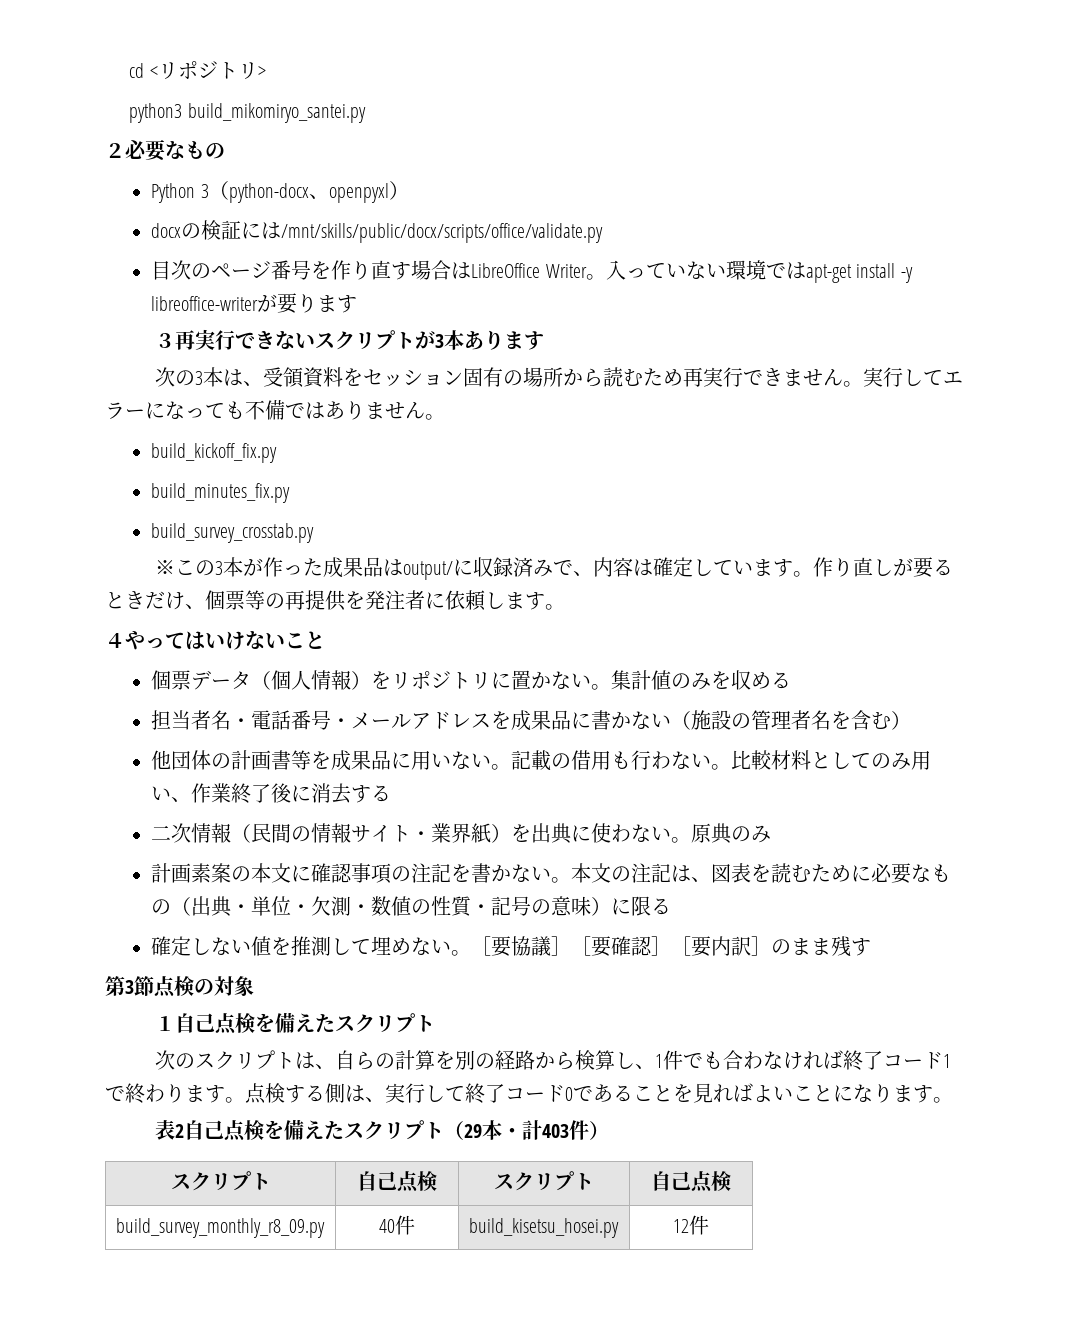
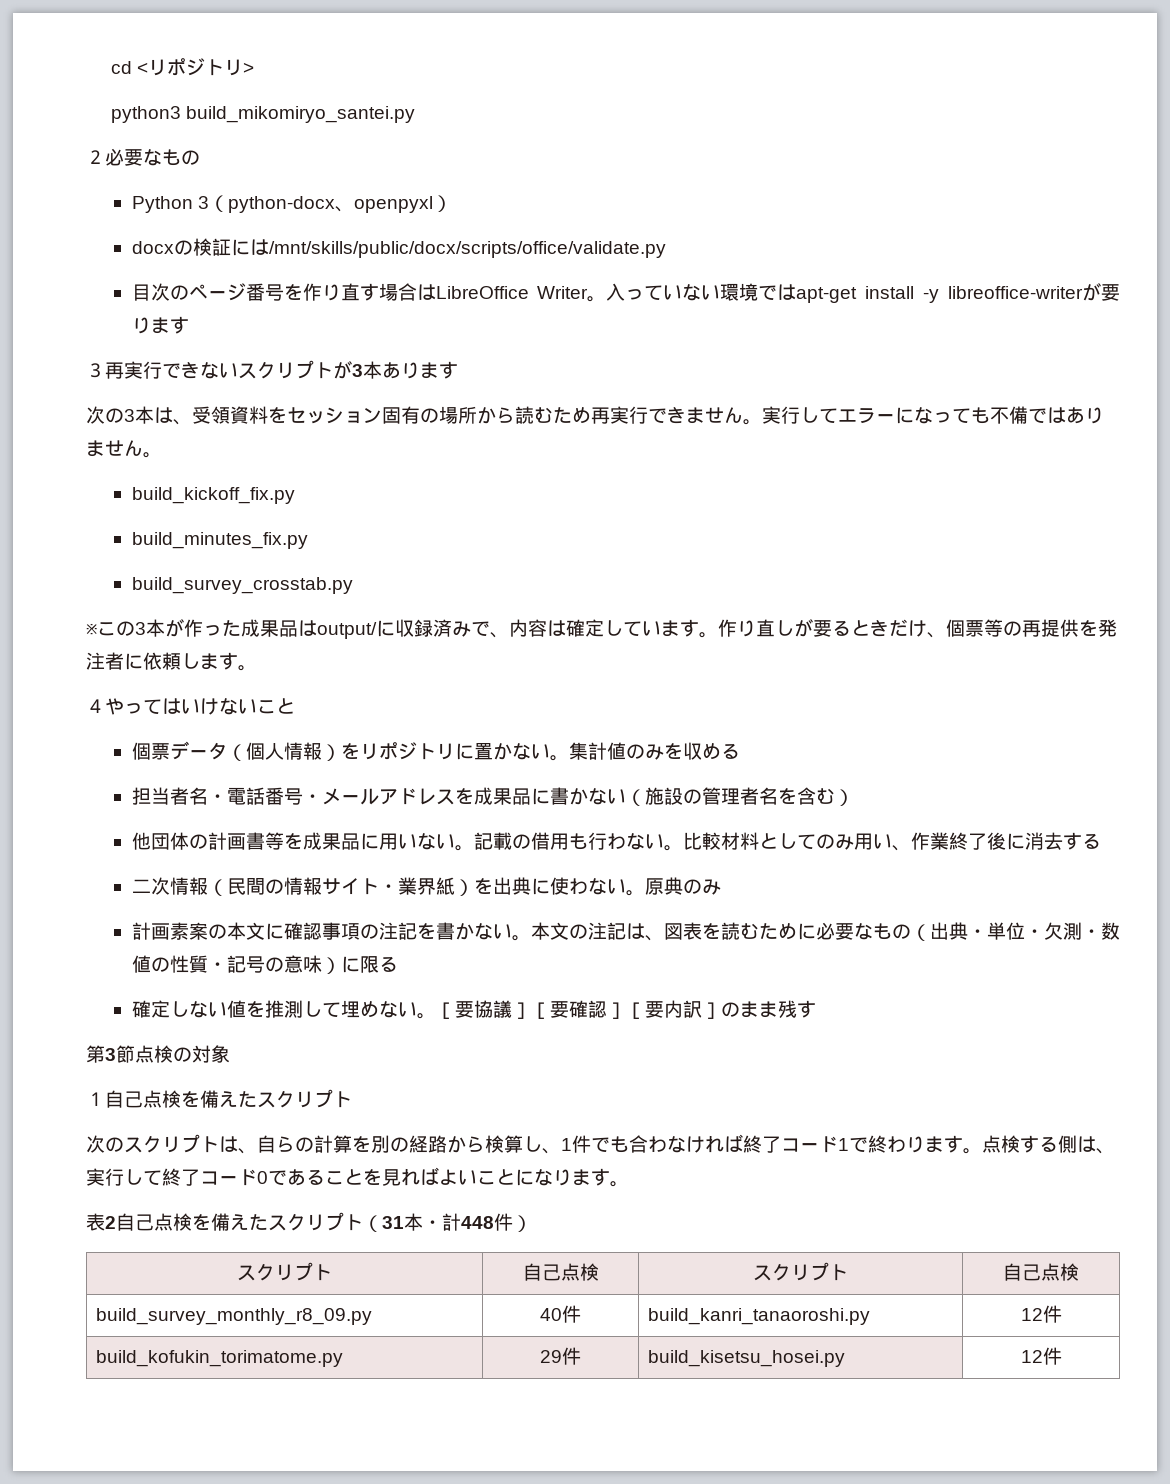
[463,1120,569,1140] 29本・計403 -> [382,1213,494,1231] 31本・計448
(416, 1225) none -> [647,1308,870,1325] [1020,1305,1062,1323] [95,1350,343,1367] [540,1347,581,1365] | build_kanri_tanaoroshi.py | 12件 // build_kofukin_torimatome.py | 29件

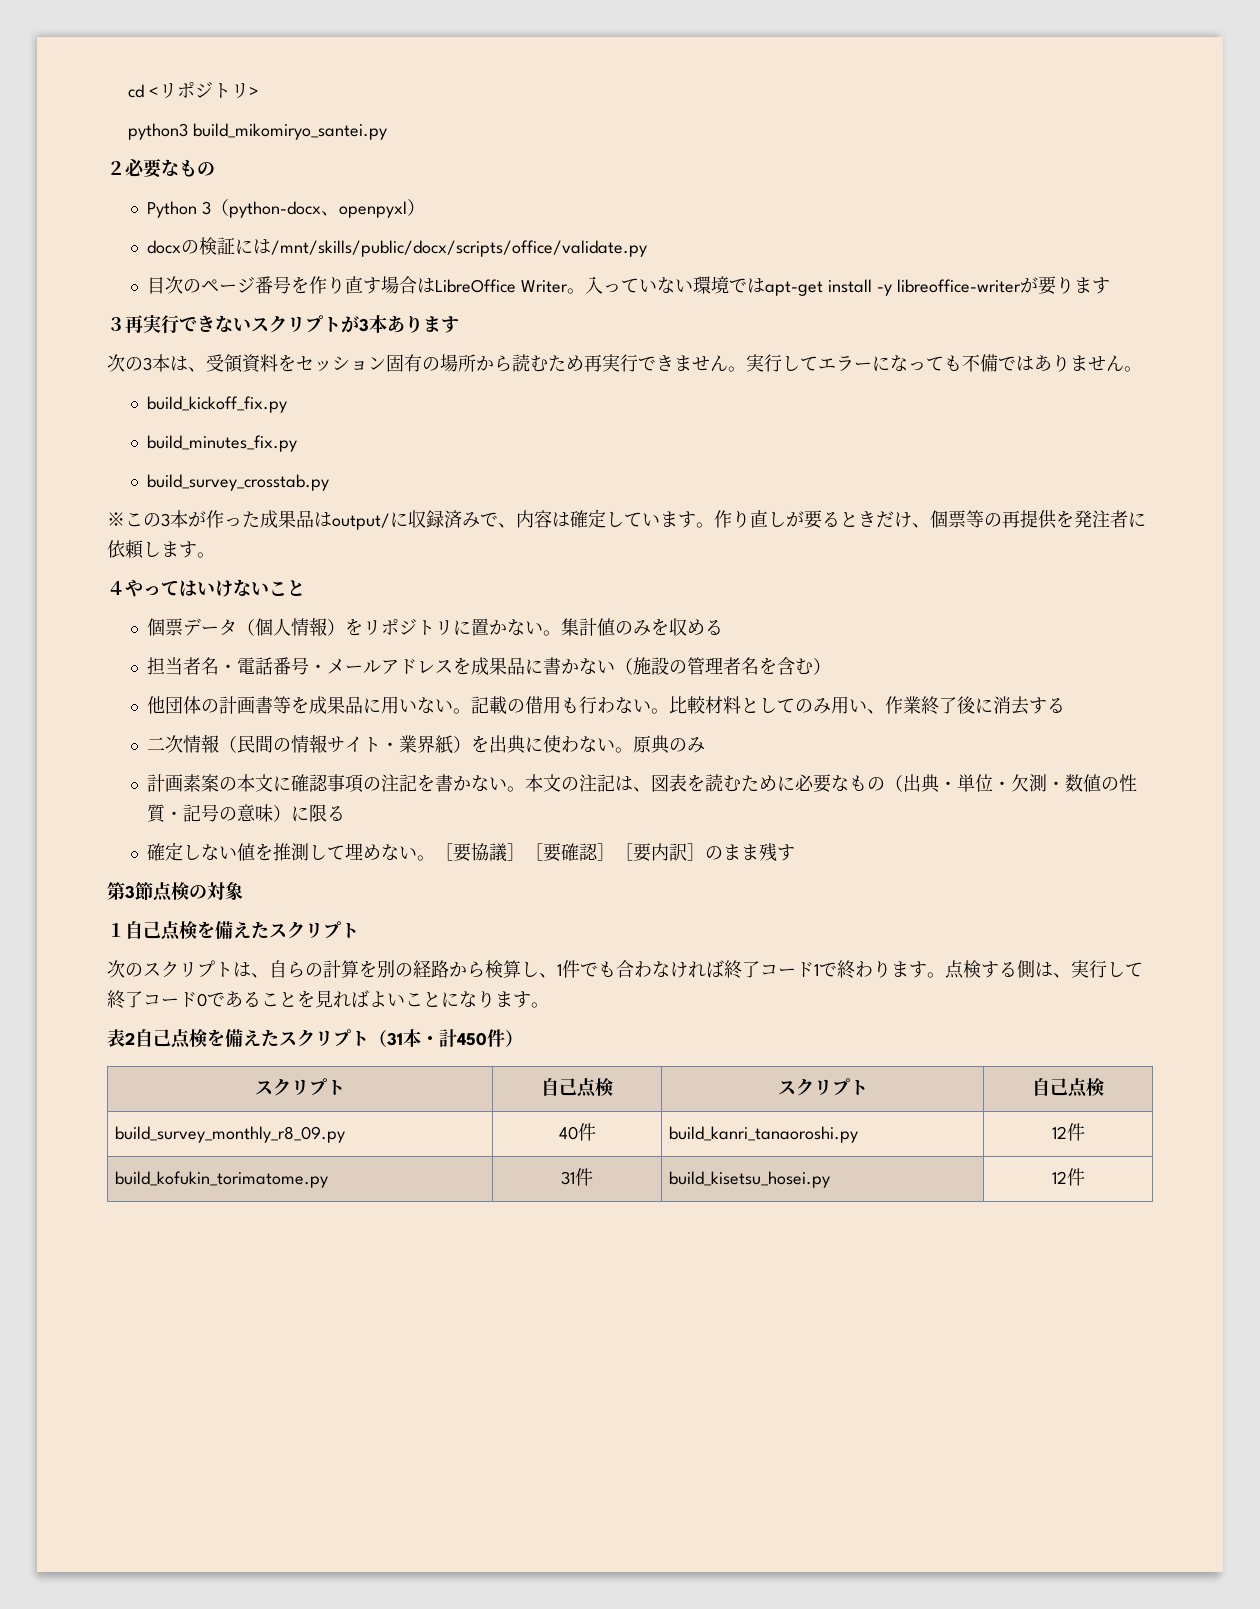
[461,1216,494,1229] 448 -> [457,1032,487,1046] 450
[540,1350,562,1363] 29 -> [561,1171,575,1185] 31

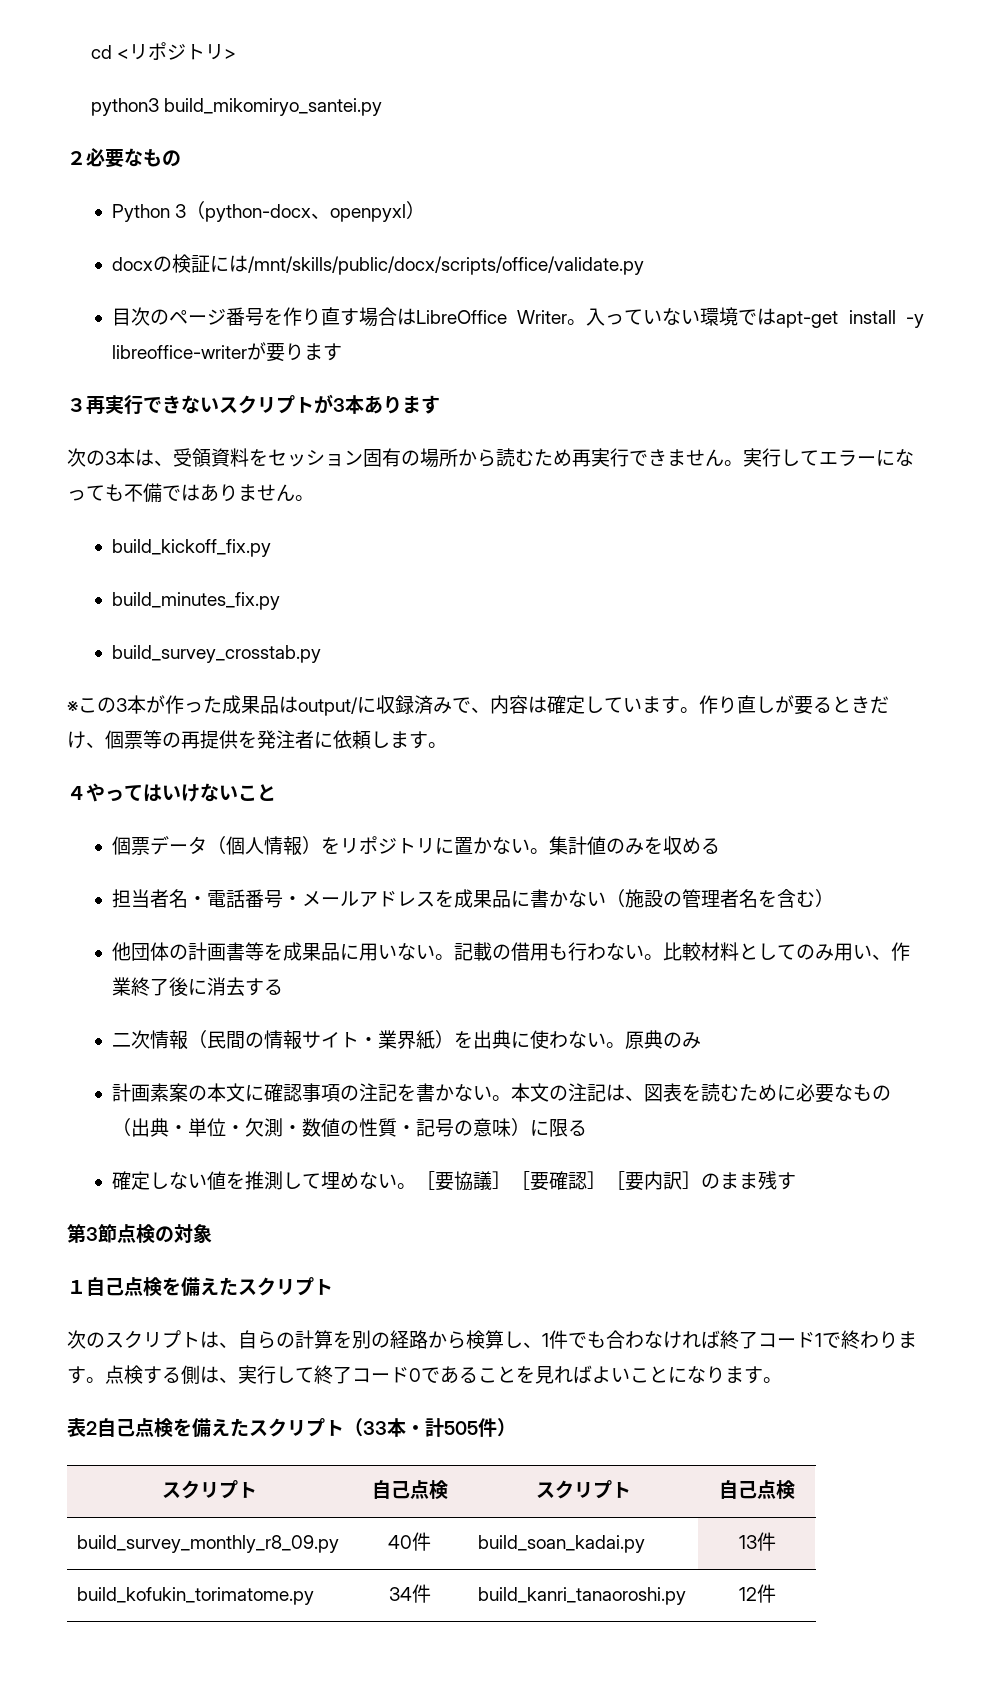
[387,1029,487,1047] 31本・計450 -> [363,1417,478,1437] 33本・計505
[669,1126,859,1143] [1051,1123,1085,1141] [115,1171,329,1188] [561,1168,593,1186] [669,1171,831,1188] build_kanri_tanaoroshi.py | 12件 // build_kofukin_torimatome.py | 31件 | build_kisetsu_hosei.py -> [478,1535,646,1553] [738,1532,776,1551] [77,1587,315,1605] [388,1584,431,1603] [478,1587,687,1605] build_soan_kadai.py | 13件 // build_kofukin_torimatome.py | 34件 | build_kanri_tanaoroshi.py

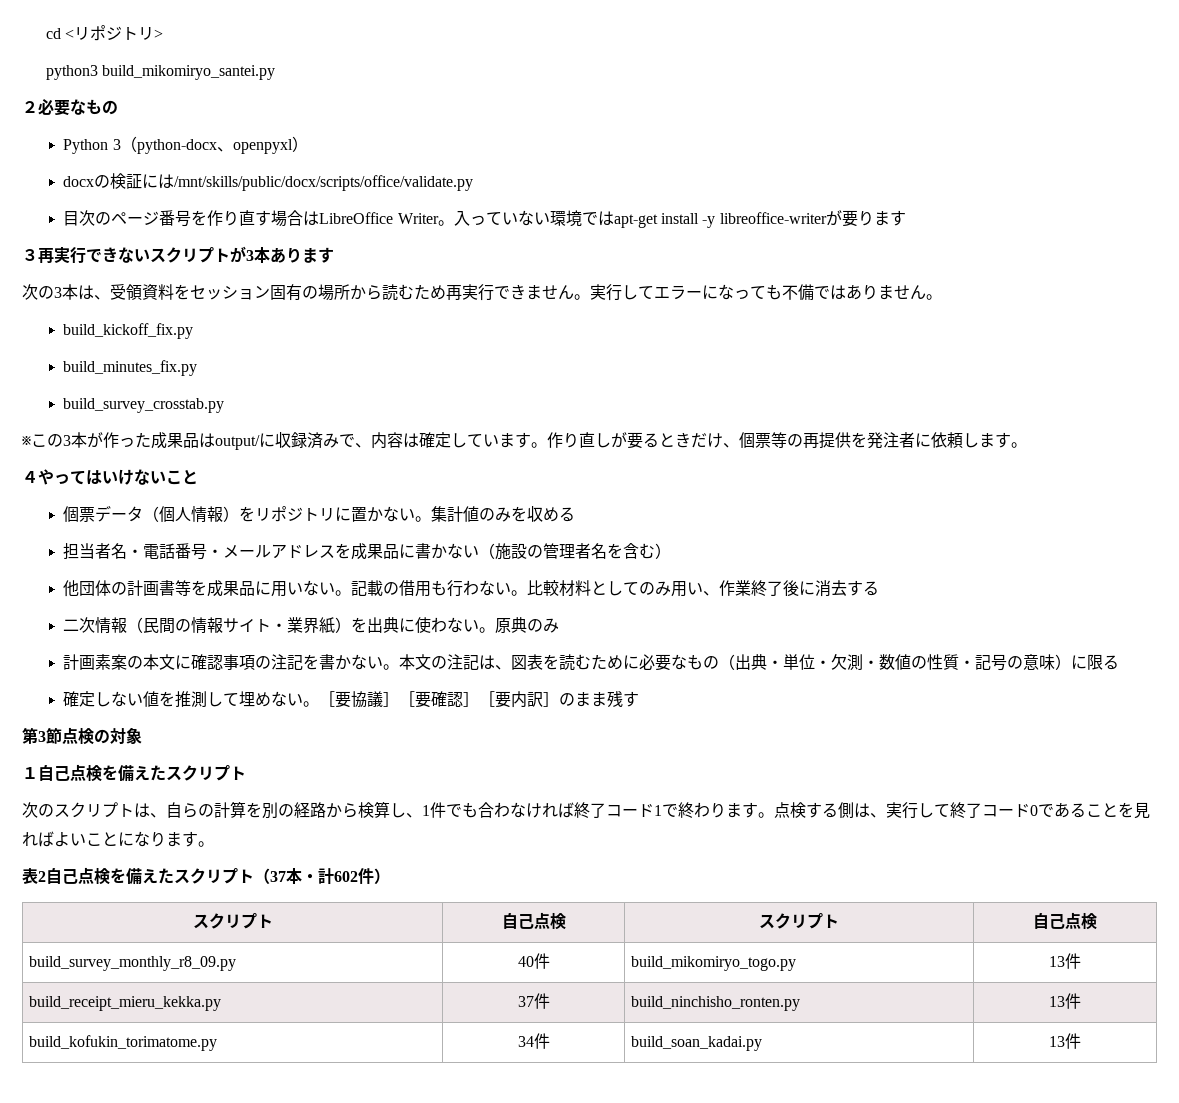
[363,1417,478,1437] 33本・計505 -> [270,868,358,885] 37本・計602
[478,1535,646,1553] build_soan_kadai.py -> [631,956,797,971] [1049,953,1081,969] [29,996,222,1011] [517,993,550,1009] [631,996,801,1011] build_mikomiryo_togo.py | 13件 // build_receipt_mieru_kekka.py | 37件 | build_ninchisho_ronten.py
[478,1587,687,1605] [738,1587,757,1601] build_kanri_tanaoroshi.py | 12 -> [631,1036,763,1051] [1049,1036,1065,1047] build_soan_kadai.py | 13

